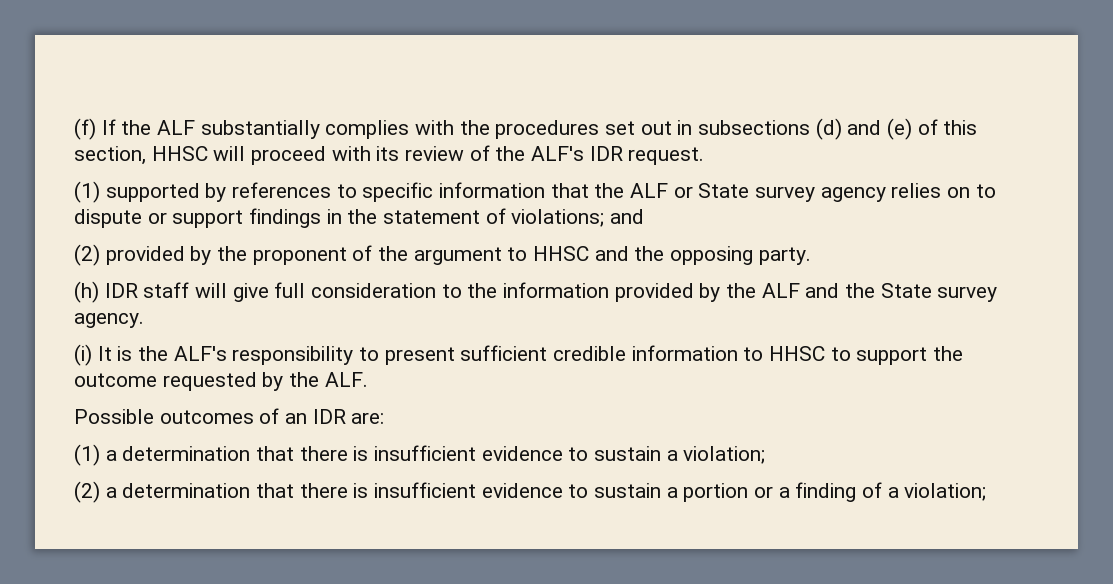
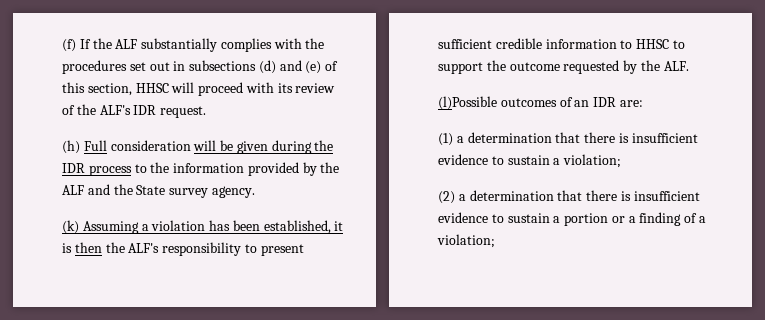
[74,181,996,203] [74,208,645,228] [74,244,811,266] [74,281,437,303] (1) supported by references to specific information that the ALF or State survey agency relies on to dispute or support findings in the statement of violations; and // (2) provided by the proponent of the argument to HHSC and the opposing party. // (h) IDR staff will give full consideration -> [62,140,334,154] [62,163,132,176] (h) Full consideration will be given during the IDR process
[74,344,133,366] (i) It is -> [62,220,344,234] [62,242,102,253] (k) Assuming a violation has been established, it is then
[74,409,154,424] Possible -> [438,96,497,110] (l)Possible

